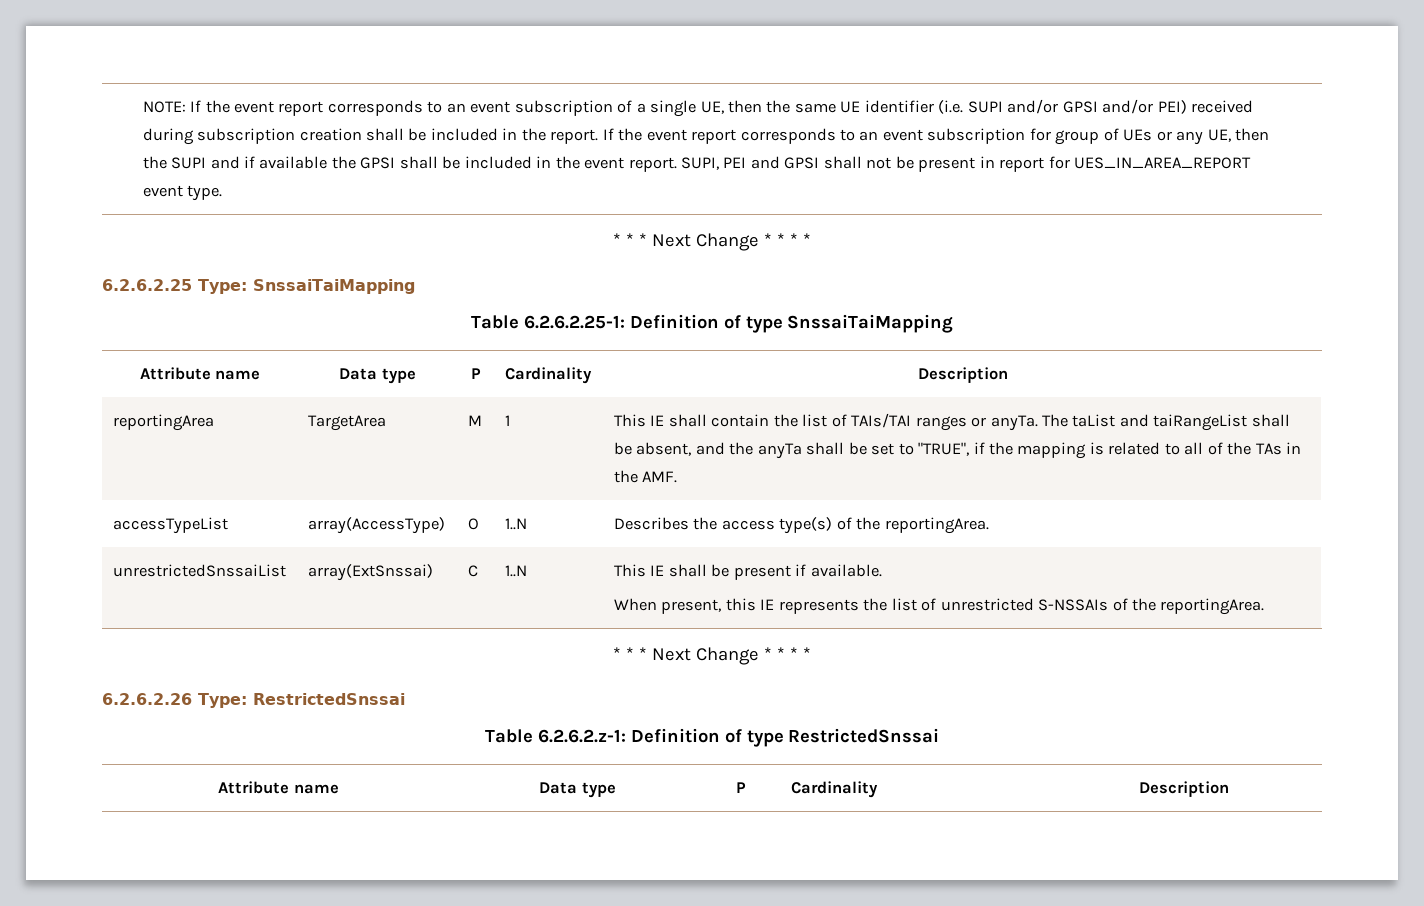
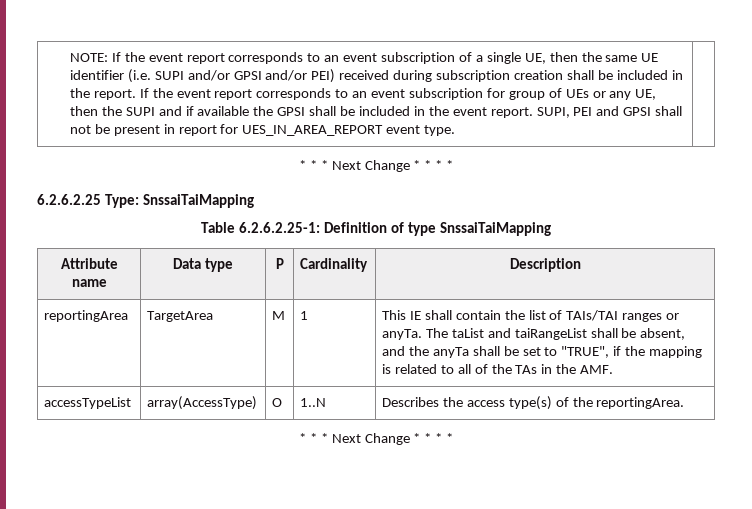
[112,564,286,577] [307,564,433,581] [467,565,478,577] [504,565,527,577] [613,564,882,580] [613,598,1265,615] [613,647,811,665] [102,693,405,708] [484,728,940,747] [218,781,339,794] [539,782,616,798] [735,782,746,793] [790,781,878,798] [1138,781,1229,797] // unrestrictedSnssaiList | array(ExtSnssai) | C | 1..N | This IE shall be present if available. // When present, this IE represents the list of unrestricted S-NSSAIs of the reportingArea. // * * * Next Change * * * * // 6.2.6.2.26 Type: RestrictedSnssai // Table 6.2.6.2.z-1: Definition of type RestrictedSnssai // Attribute name | Data type | P | Cardinality | Description -> [298,433,454,445] // * * * Next Change * * * *

